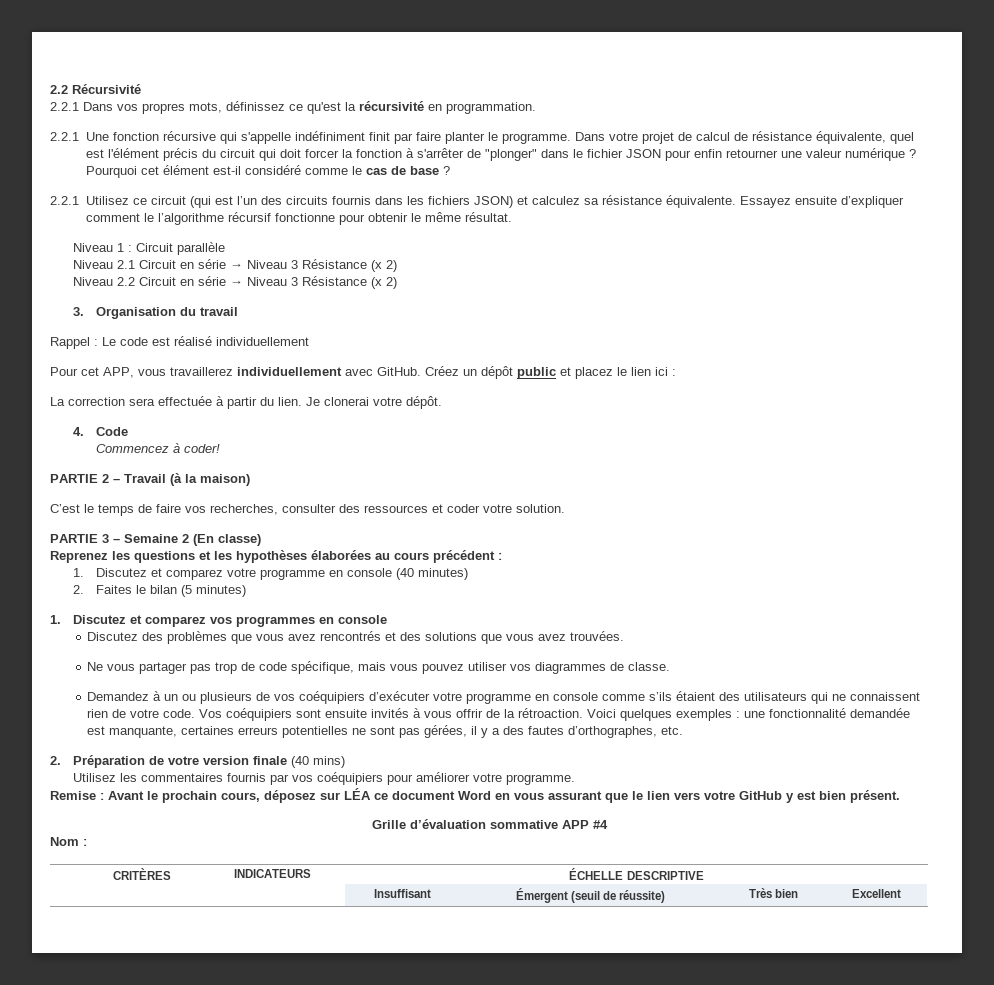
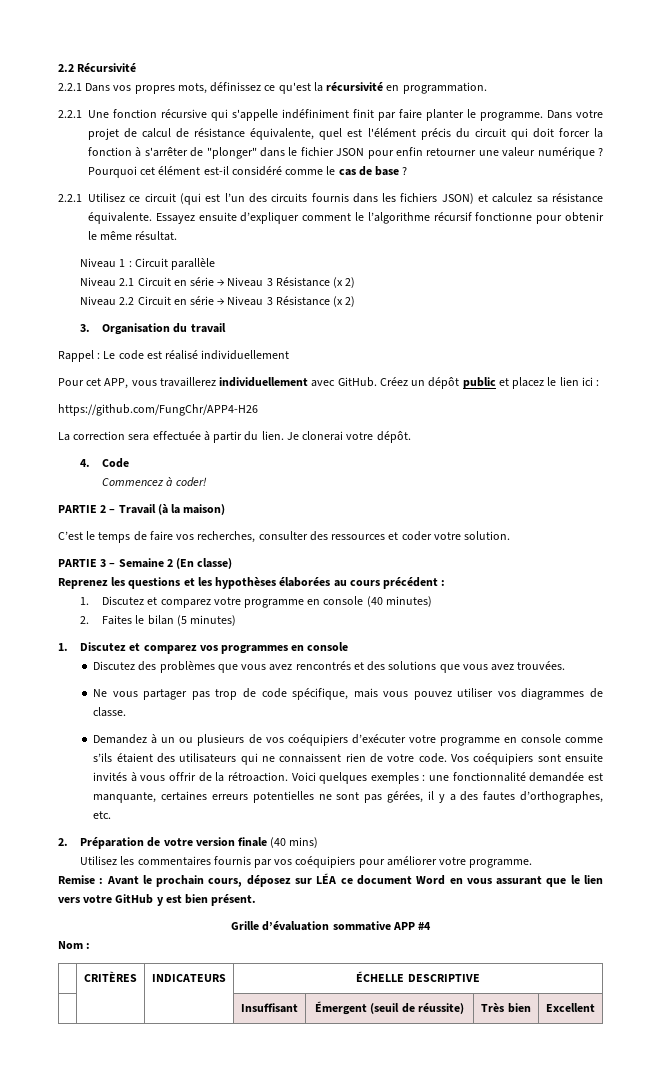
(676, 372) none -> [58,404,258,416] // https://github.com/FungChr/APP4-H26

